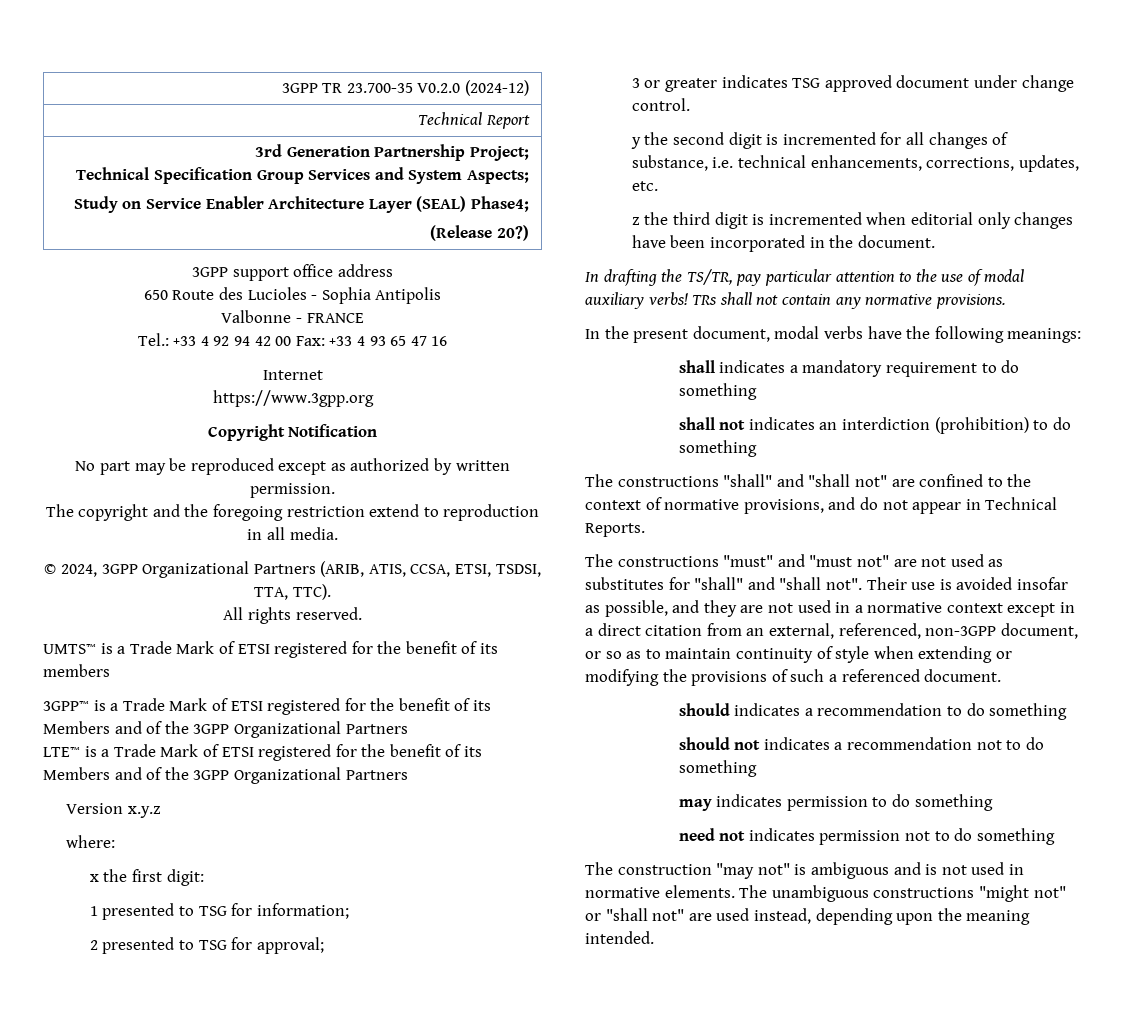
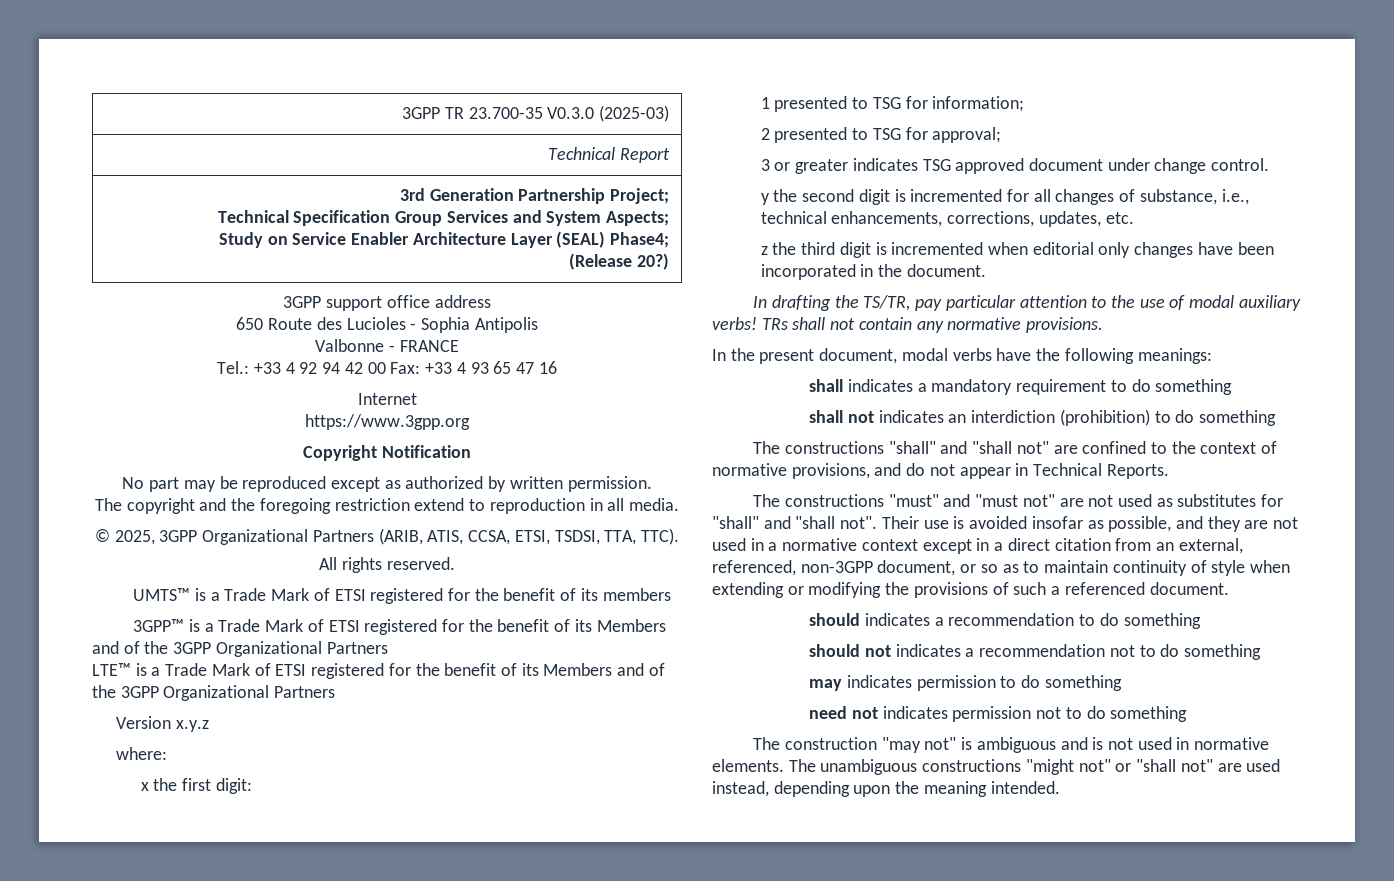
[417,80,529,96] V0.2.0 (2024-12) -> [547,105,669,122] V0.3.0 (2025-03)
[60,564,97,577] 2024, -> [114,530,155,545] 2025,
[712,157,734,168] i.e. -> [1221,189,1249,205] i.e.,

